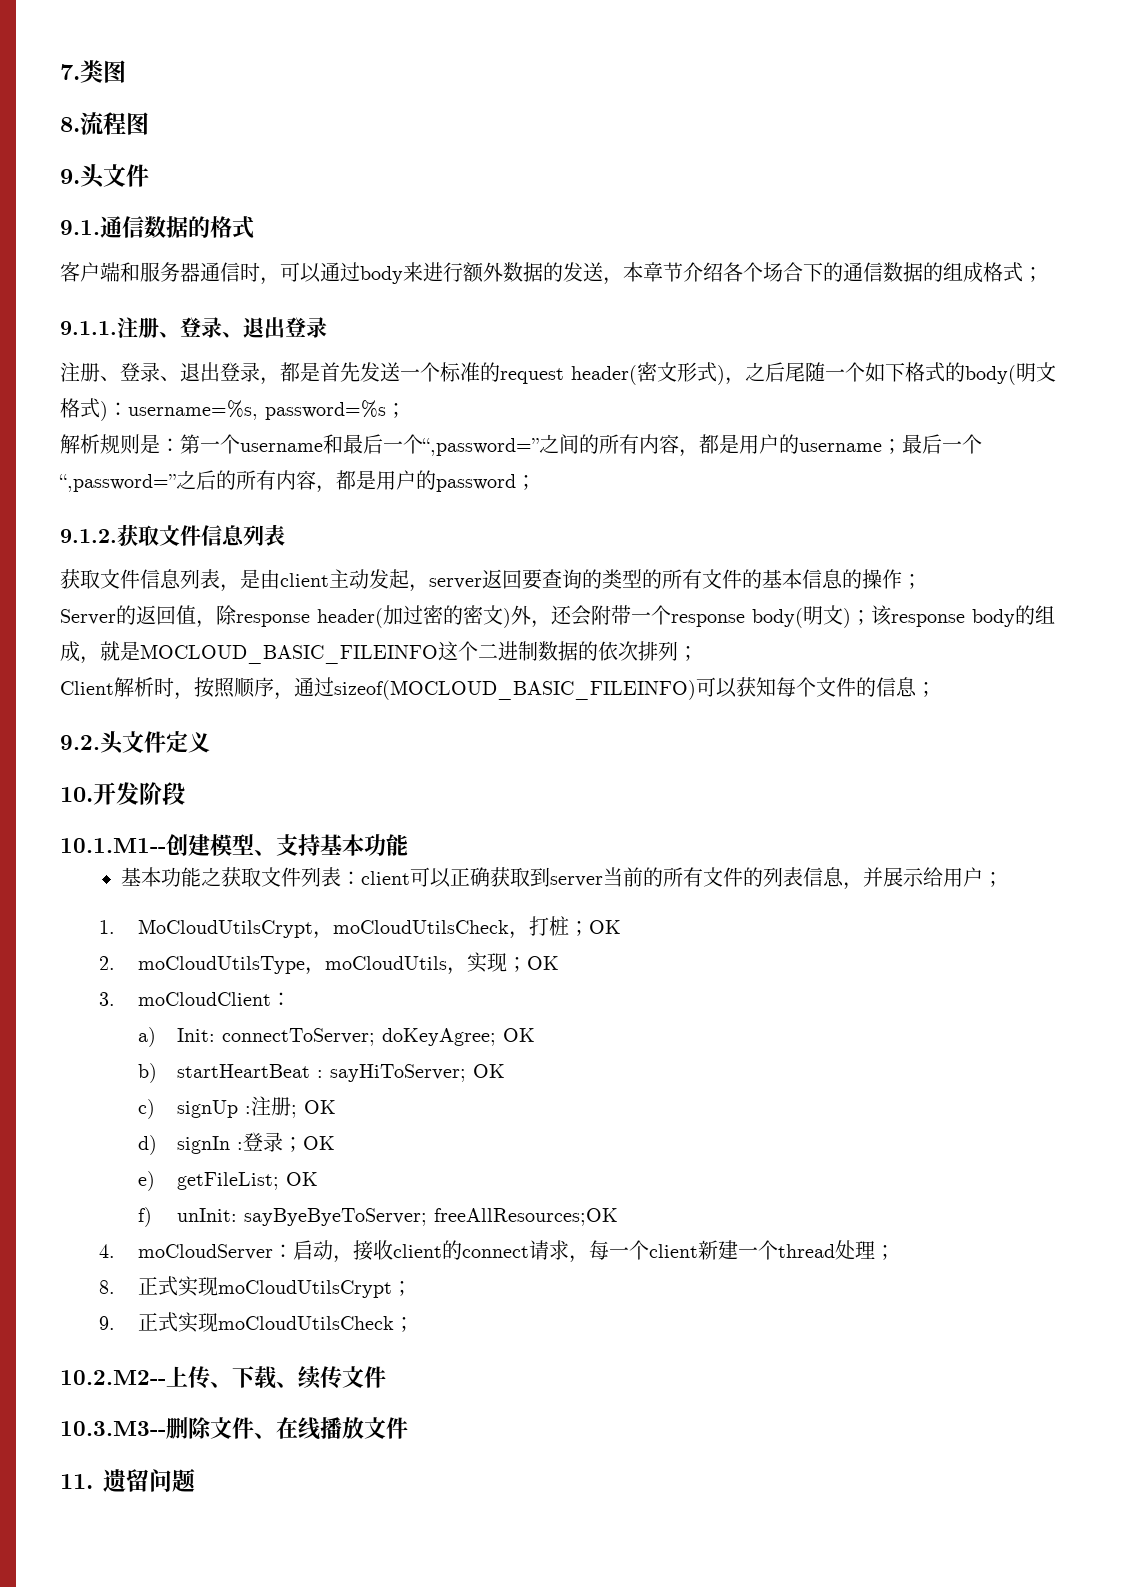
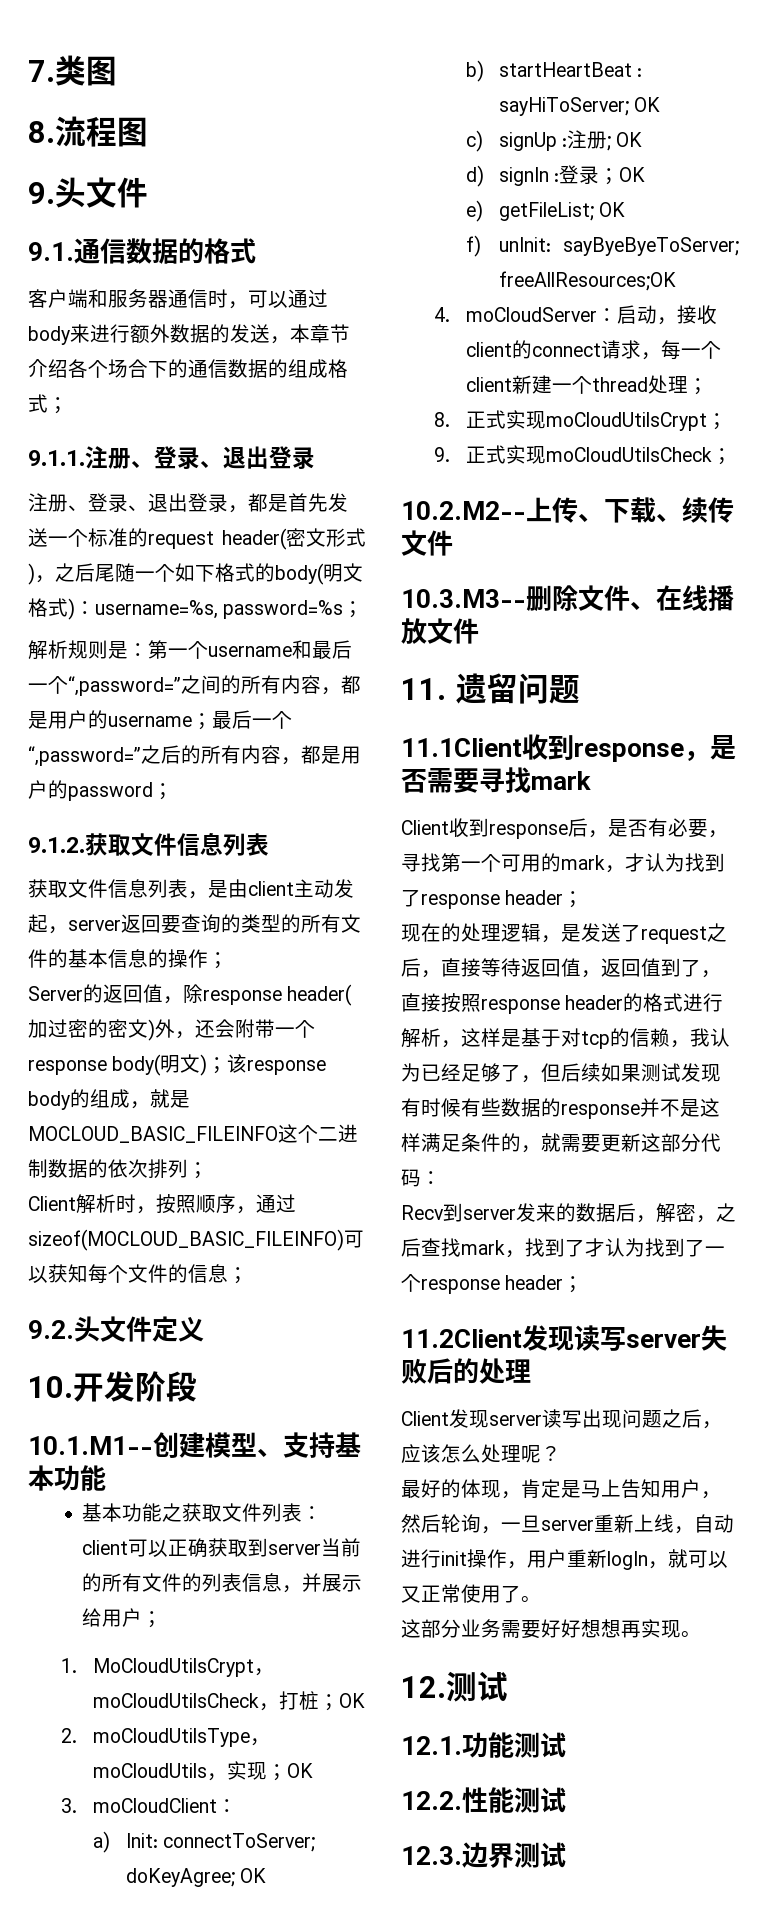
(195, 1480) none -> [401,734,736,762] [401,767,591,793] [401,818,728,839] [401,853,725,873] [401,889,584,909] [401,923,727,944] [401,958,721,978] [401,993,724,1014] [401,1028,730,1049] [401,1063,721,1083] [401,1098,720,1119] [401,1133,721,1153] [401,1169,441,1187] [401,1203,736,1223] [401,1238,725,1258] [401,1274,584,1294] [401,1325,727,1351] [401,1358,531,1384] [401,1409,722,1429] [401,1444,561,1463] [401,1479,721,1499] [401,1514,734,1534] [401,1549,728,1570] [401,1584,541,1603] [401,1619,701,1639] [401,1671,508,1702] [401,1732,566,1758] [401,1787,566,1813] [401,1842,566,1868] // 11.1Client收到response，是否需要寻找mark // Client收到response后，是否有必要，寻找第一个可用的mark，才认为找到了response header； // 现在的处理逻辑，是发送了request之后，直接等待返回值，返回值到了，直接按照response header的格式进行解析，这样是基于对tcp的信赖，我认为已经足够了，但后续如果测试发现有时候有些数据的response并不是这样满足条件的，就需要更新这部分代码： // Recv到server发来的数据后，解密，之后查找mark，找到了才认为找到了一个response header； // 11.2Client发现读写server失败后的处理 // Client发现server读写出现问题之后，应该怎么处理呢？ // 最好的体现，肯定是马上告知用户，然后轮询，一旦server重新上线，自动进行init操作，用户重新logIn，就可以又正常使用了。 // 这部分业务需要好好想想再实现。 // 12.测试 // 12.1.功能测试 // 12.2.性能测试 // 12.3.边界测试

